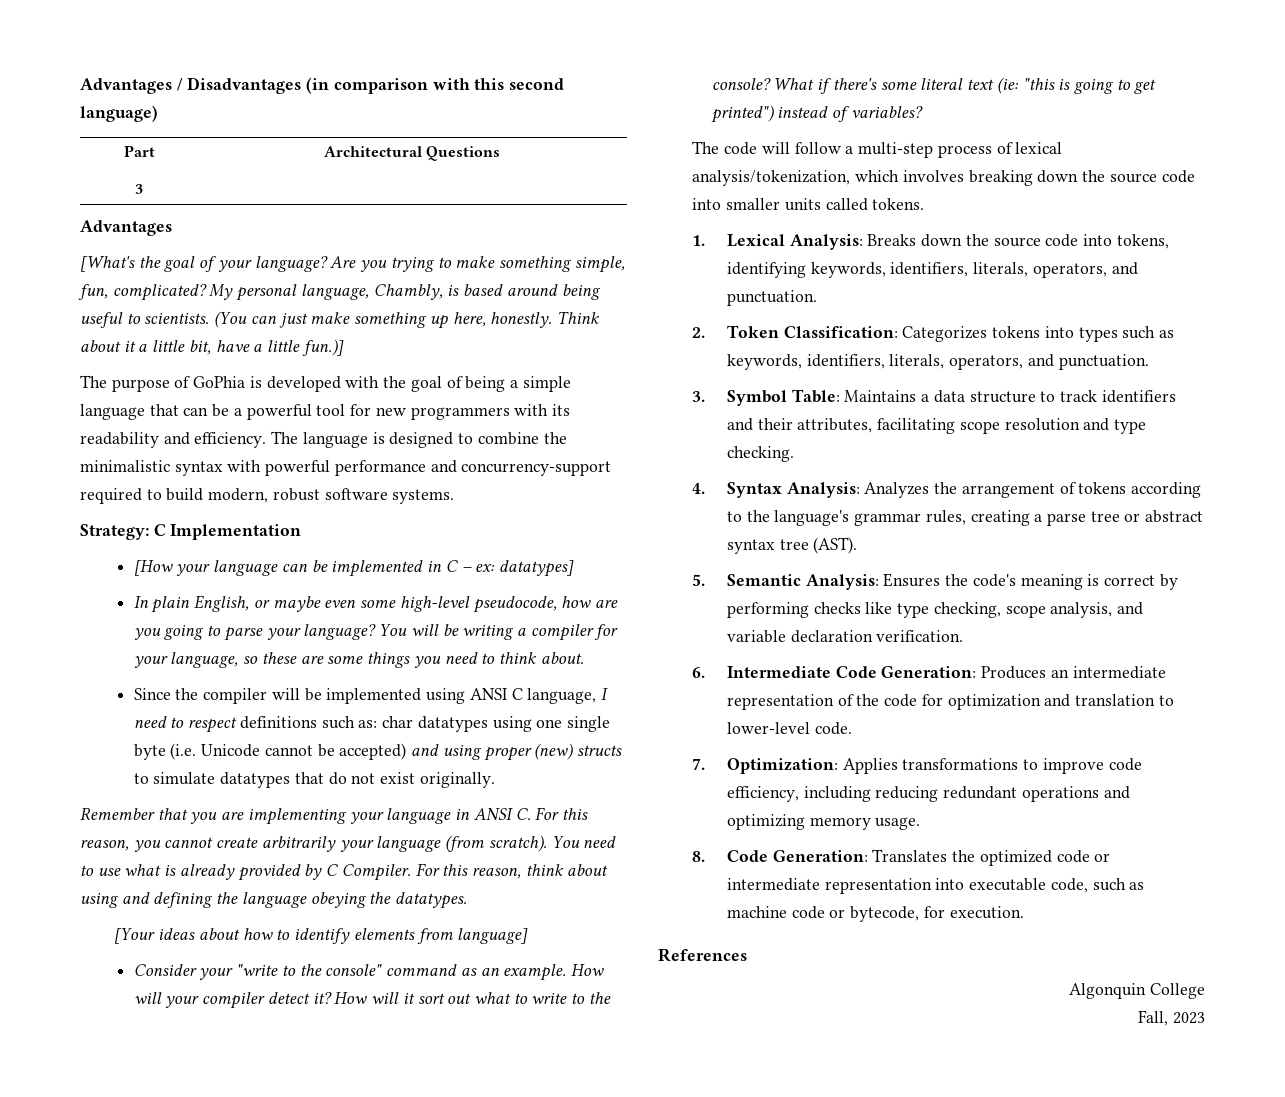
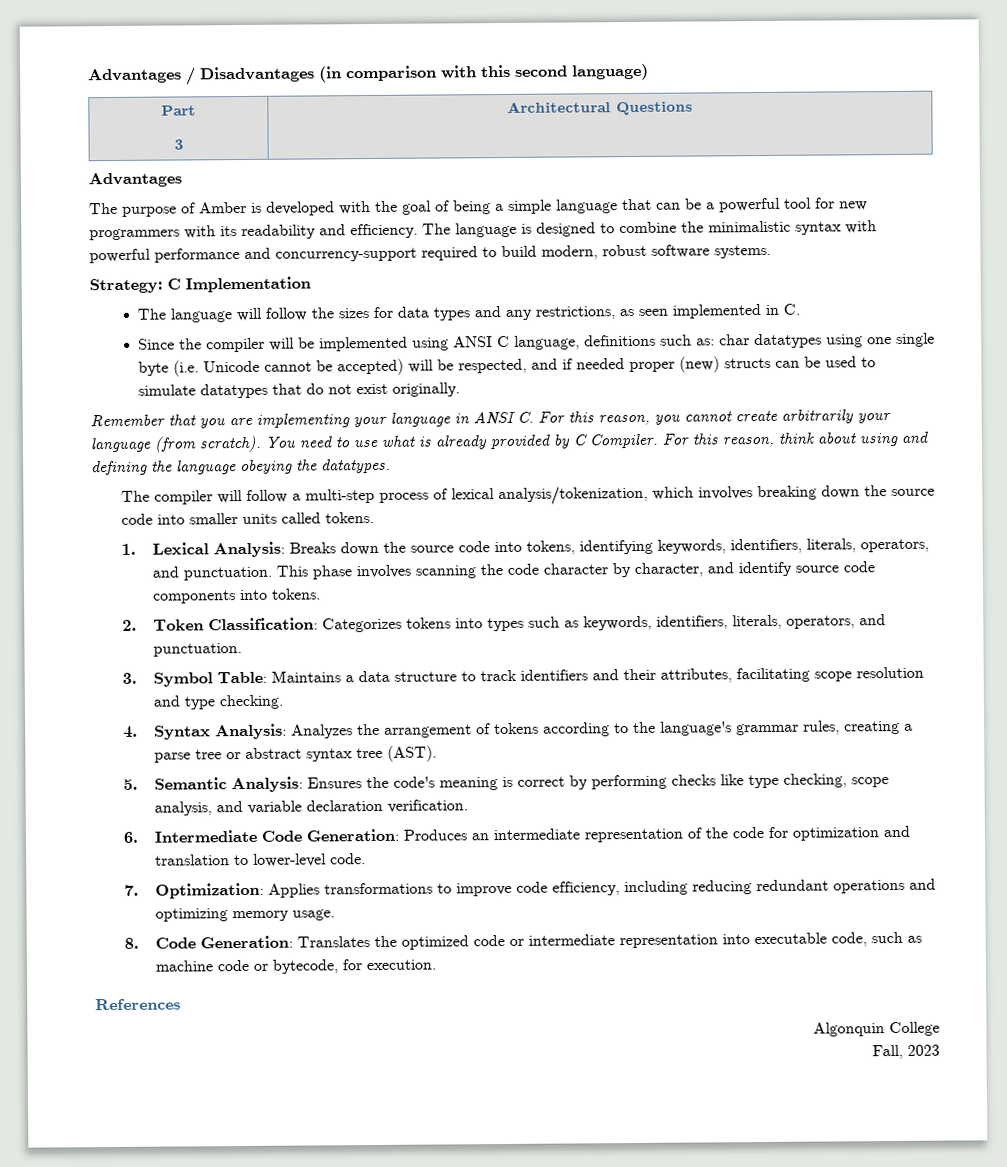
[80,256,625,273] [78,284,601,301] [80,311,600,329] [80,339,344,356] // [What's the goal of your language? Are you trying to make something simple, fun, complicated? My personal language, Chambly, is based around being useful to scientists. (You can just make something up here, honestly. Think about it a little bit, have a little fun.)] -> (182, 180) none
[193,376,246,388] GoPhia -> [199,201,247,214] Amber
[133,560,574,577] [133,595,618,613] [133,624,619,641] [133,652,584,668] [How your language can be implemented in C – ex: datatypes] // In plain English, or maybe even some high-level pseudocode, how are you going to parse your language? You will be writing a compiler for your language, so these are some things you need to think about. -> [136,303,800,323] The language will follow the sizes for data types and any restrictions, as seen implemented in C.
[600,688,608,700] [133,716,238,733] I need to respect -> (580, 342) none
[411,743,622,761] and using proper (new) structs -> [407,356,857,374] will be respected, and if needed proper (new) structs can be used
[114,928,529,944] [133,964,604,981] [133,992,611,1009] [711,77,1157,94] [710,105,923,123] [692,141,758,155] [Your ideas about how to identify elements from language] // Consider your "write to the console" command as an example. How will your compiler detect it? How will it sort out what to write to the console? What if there's some literal text (ie: "this is going to get printed") instead of variables? // The code -> [121,490,214,505] The compiler
(817, 298) none -> [275,561,875,580] [152,588,321,604] This phase involves scanning the code character by character, and identify source code components into tokens.

